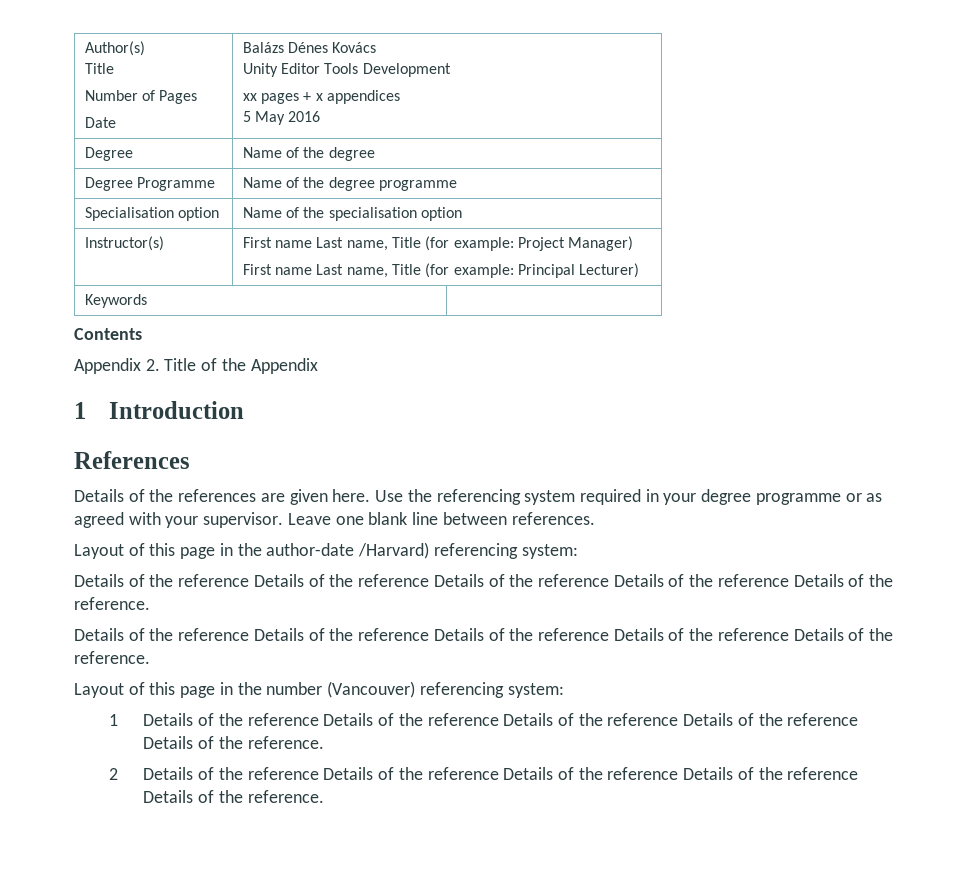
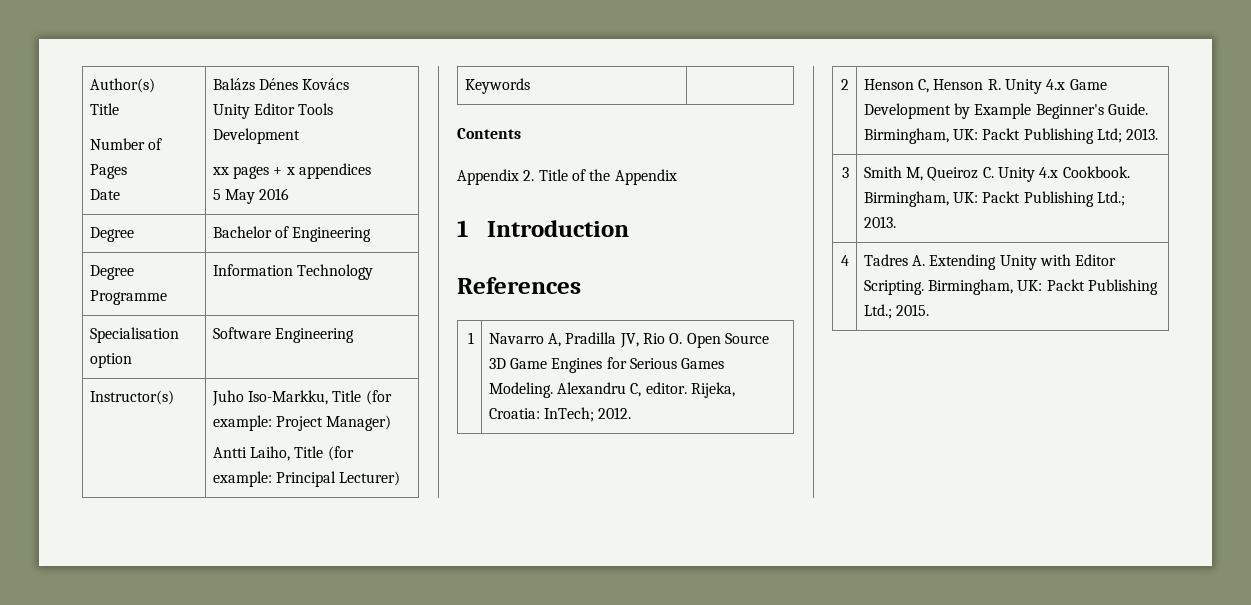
[242,147,375,161] [84,177,216,191] [242,177,457,191] [84,207,220,221] [242,207,462,221] [84,236,164,251] [242,237,388,251] Name of the degree // Degree Programme | Name of the degree programme // Specialisation option | Name of the specialisation option // Instructor(s) | First name Last name, -> [212,226,372,242] [89,265,134,280] [89,290,167,305] [212,264,374,280] [89,327,179,343] [89,353,132,368] [212,327,355,343] [89,390,174,405] [211,390,329,406] Bachelor of Engineering // Degree Programme | Information Technology // Specialisation option | Software Engineering // Instructor(s) | Juho Iso-Markku,
[242,264,388,278] First name Last name, -> [212,446,291,461] Antti Laiho,
[74,489,883,505] [74,512,595,528] [74,542,578,559] [74,574,894,587] [74,597,150,610] [74,628,894,641] [74,651,150,664] [74,681,564,698] [108,713,859,726] [143,736,324,749] [108,767,859,780] [143,790,324,803] // Details of the references are given here. Use the referencing system required in your degree programme or as agreed with your supervisor. Leave one blank line between references. // Layout of this page in the author-date /Harvard) referencing system: // Details of the reference Details of the reference Details of the reference Details of the reference Details of the reference. // Details of the reference Details of the reference Details of the reference Details of the reference Details of the reference. // Layout of this page in the number (Vancouver) referencing system: // 1 Details of the reference Details of the reference Details of the reference Details of the reference Details of the reference. // 2 Details of the reference Details of the reference Details of the reference Details of the reference Details of the reference. -> [468,332,475,344] [488,332,770,348] [488,357,725,373] [488,382,736,398] [488,407,632,422] [841,79,850,90] [863,79,1107,94] [863,103,1149,119] [863,128,1159,144] [842,167,850,178] [863,166,1130,182] [863,191,1126,207] [863,216,896,228] [841,255,850,266] [863,254,1117,270] [863,279,1159,295] [863,304,930,319] // 1 | Navarro A, Pradilla JV, Rio O. Open Source 3D Game Engines for Serious Games Modeling. Alexandru C, editor. Rijeka, Croatia: InTech; 2012. // 2 | Henson C, Henson R. Unity 4.x Game Development by Example Beginner's Guide. Birmingham, UK: Packt Publishing Ltd; 2013. // 3 | Smith M, Queiroz C. Unity 4.x Cookbook. Birmingham, UK: Packt Publishing Ltd.; 2013. // 4 | Tadres A. Extending Unity with Editor Scripting. Birmingham, UK: Packt Publishing Ltd.; 2015.

